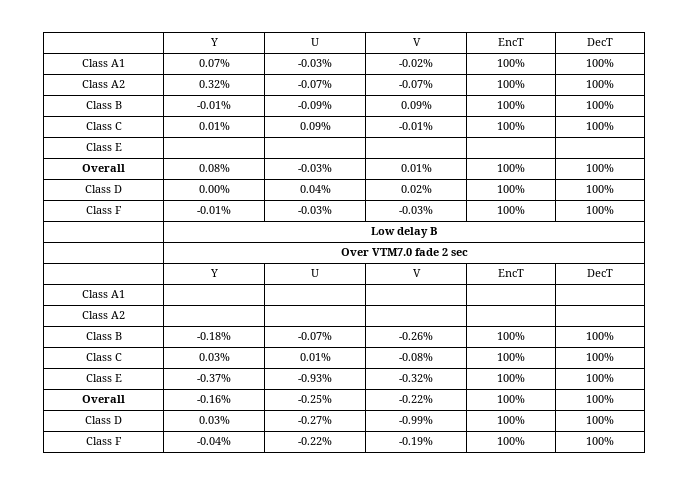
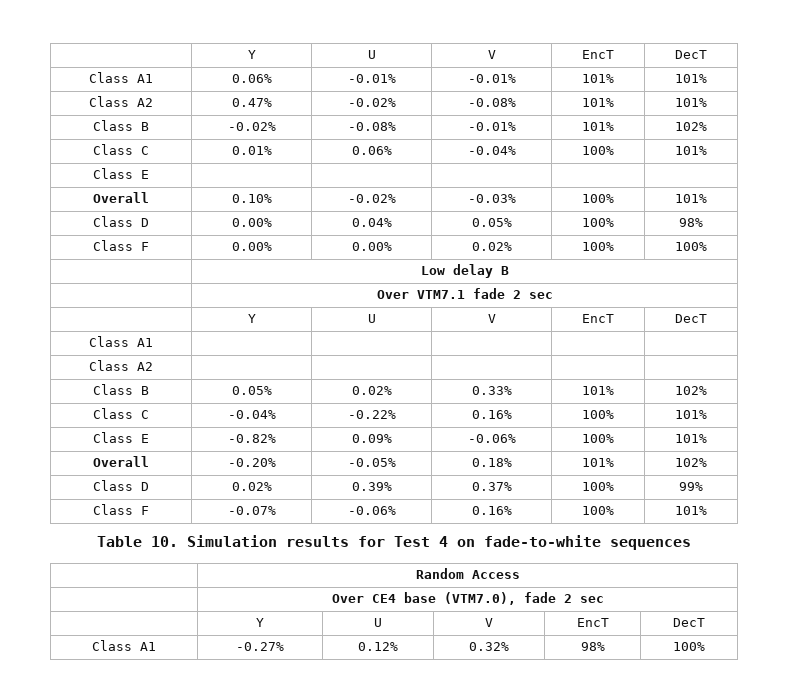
[209,38,218,46] [311,38,319,46] [412,38,421,46] [498,38,524,46] [587,38,613,46] [82,59,125,67] [198,59,230,67] [298,59,332,67] [399,59,433,67] [497,59,525,67] [586,59,614,67] [82,80,125,88] [198,80,230,88] [298,80,332,88] [399,80,433,88] [497,80,525,88] [586,80,614,88] [85,101,122,109] [197,101,231,109] [298,101,332,109] [400,101,432,109] [497,101,525,109] [586,101,614,109] | Y | U | V | EncT | DecT // Class A1 | 0.07% | -0.03% | -0.02% | 100% | 100% // Class A2 | 0.32% | -0.07% | -0.07% | 100% | 100% // Class B | -0.01% | -0.09% | 0.09% | 100% | 100% -> [247,50,256,59] [367,50,376,59] [487,50,496,59] [582,50,614,59] [675,50,707,59] [89,72,153,83] [231,74,272,83] [347,74,396,83] [467,74,516,83] [582,74,614,83] [675,74,707,83] [89,96,153,107] [231,98,272,107] [347,98,396,107] [467,98,516,107] [582,98,614,107] [675,98,707,107] [93,120,149,131] [227,122,276,131] [347,122,396,131] [467,122,516,131] [582,122,614,131] [675,122,707,131] | Y | U | V | EncT | DecT // Class A1 | 0.06% | -0.01% | -0.01% | 101% | 101% // Class A2 | 0.47% | -0.02% | -0.08% | 101% | 101% // Class B | -0.02% | -0.08% | -0.01% | 101% | 102%
[299,122,331,130] [399,122,433,130] [497,122,525,130] [586,122,614,130] 0.09% | -0.01% | 100% | 100% -> [351,146,392,155] [467,146,516,155] [582,146,614,155] [675,146,707,155] 0.06% | -0.04% | 100% | 101%
[198,164,230,172] [298,164,332,172] [400,164,432,172] [497,164,525,172] [586,164,614,172] 0.08% | -0.03% | 0.01% | 100% | 100% -> [231,194,272,203] [347,194,396,203] [467,194,516,203] [582,194,614,203] [675,194,707,203] 0.10% | -0.02% | -0.03% | 100% | 101%
[400,185,432,193] [497,185,525,193] [586,185,614,193] [86,206,122,214] [197,206,231,214] [298,206,332,214] [399,206,433,214] 0.02% | 100% | 100% // Class F | -0.01% | -0.03% | -0.03% -> [471,218,512,227] [582,218,614,227] [679,218,703,227] [93,240,149,251] [231,242,272,251] [351,242,392,251] [471,242,512,251] 0.05% | 100% | 98% // Class F | 0.00% | 0.00% | 0.02%
[371,248,412,256] VTM7.0 -> [416,290,465,299] VTM7.1
[197,332,231,340] [298,332,332,340] [399,332,433,340] [497,332,525,340] [586,332,614,340] [85,353,122,361] [198,353,230,361] [299,353,331,361] [399,353,433,361] [497,353,525,361] [586,353,614,361] [85,374,122,382] [197,374,231,382] [298,374,332,382] [399,374,433,382] [497,374,525,382] [586,374,614,382] [82,395,125,403] [197,395,231,403] [298,395,332,403] [399,395,433,403] [497,395,525,403] [586,395,614,403] [85,416,122,424] [198,416,230,424] [298,416,332,424] [399,416,433,424] [497,416,525,424] [586,416,614,424] [86,437,122,445] -0.18% | -0.07% | -0.26% | 100% | 100% // Class C | 0.03% | 0.01% | -0.08% | 100% | 100% // Class E | -0.37% | -0.93% | -0.32% | 100% | 100% // Overall | -0.16% | -0.25% | -0.22% | 100% | 100% // Class D | 0.03% | -0.27% | -0.99% | 100% | 100% // Class F -> [231,386,272,395] [351,386,392,395] [471,386,512,395] [582,386,614,395] [675,386,707,395] [93,408,149,419] 0.05% | 0.02% | 0.33% | 101% | 102% // Class C
[399,437,433,445] [497,437,525,445] -0.19% | 100% -> [471,410,512,419] [582,410,614,419] [675,410,707,419] [93,432,149,443] [227,434,276,443] [351,434,392,443] [467,434,516,443] [582,434,614,443] [675,434,707,443] [93,456,149,467] [227,458,276,467] [347,458,396,467] [471,458,512,467] [582,458,614,467] [675,458,707,467] [93,480,149,491] [231,482,272,491] [351,482,392,491] [471,482,512,491] [582,482,614,491] [679,482,703,491] [93,504,149,515] [227,506,276,515] [347,506,396,515] [471,506,512,515] [582,506,614,515] [675,506,707,515] [97,535,691,550] [415,568,520,579] [331,592,604,605] [256,618,264,627] [374,618,382,627] [485,618,493,627] [576,618,609,627] [673,618,705,627] [92,640,156,651] [236,642,284,651] [358,642,398,651] [469,642,509,651] [580,642,605,651] 0.16% | 100% | 101% // Class E | -0.82% | 0.09% | -0.06% | 100% | 101% // Overall | -0.20% | -0.05% | 0.18% | 101% | 102% // Class D | 0.02% | 0.39% | 0.37% | 100% | 99% // Class F | -0.07% | -0.06% | 0.16% | 100% | 101% // Table 10. Simulation results for Test 4 on fade-to-white sequences // | Random Access // | Over CE4 base (VTM7.0), fade 2 sec // | Y | U | V | EncT | DecT // Class A1 | -0.27% | 0.12% | 0.32% | 98%

